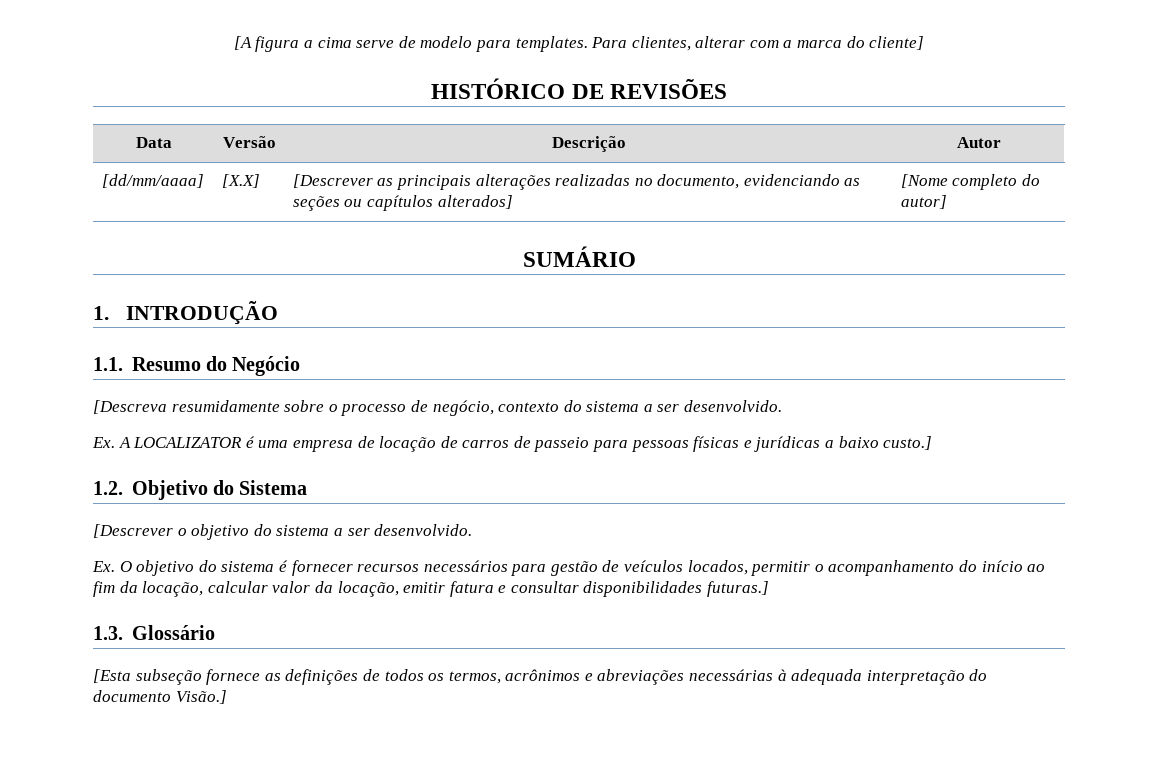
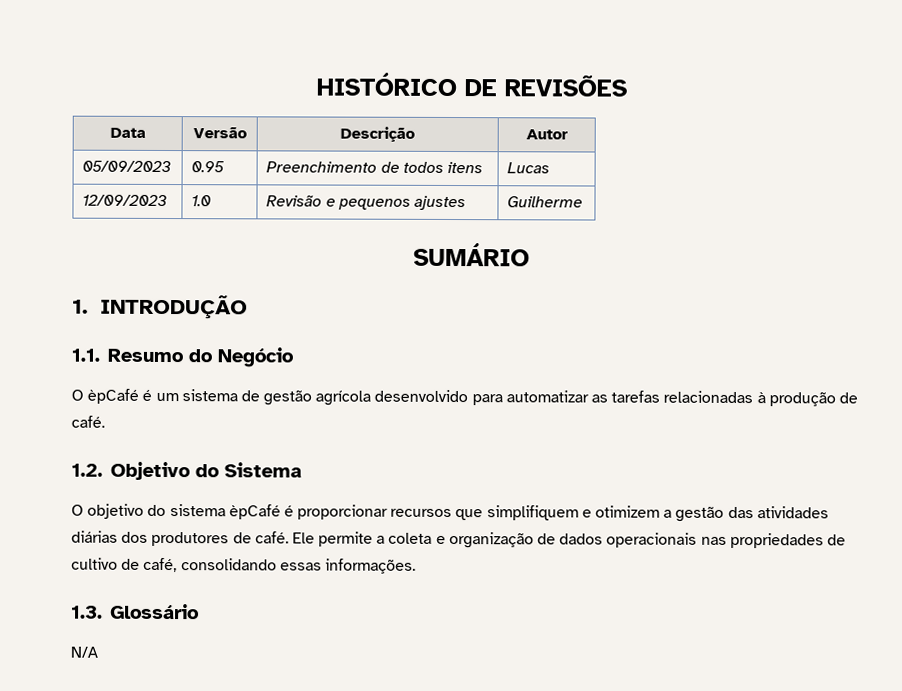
[233,36,925,52] [A figura a cima serve de modelo para templates. Para clientes, alterar com a marca do cliente] // -> (316, 84) none
[101,174,204,188] [221,174,260,188] [292,174,861,190] [292,195,513,211] [900,174,1040,190] [900,195,947,209] [dd/mm/aaaa] | [X.X] | [Descrever as principais alterações realizadas no documento, evidenciando as seções ou capítulos alterados] | [Nome completo do autor] -> [82,160,172,173] [191,161,225,173] [266,161,483,174] [507,162,551,174] [82,194,168,207] [191,195,212,207] [266,195,466,211] [507,196,584,208] 05/09/2023 | 0.95 | Preenchimento de todos itens | Lucas // 12/09/2023 | 1.0 | Revisão e pequenos ajustes | Guilherme
[93,400,783,416] [92,436,933,452] [93,480,308,500] [93,524,473,540] [92,560,1046,576] [93,581,770,597] [93,625,215,640] [93,669,988,685] [93,690,227,704] [Descreva resumidamente sobre o processo de negócio, contexto do sistema a ser desenvolvido. // Ex. A LOCALIZATOR é uma empresa de locação de carros de passeio para pessoas físicas e jurídicas a baixo custo.] // 1.2. Objetivo do Sistema // [Descrever o objetivo do sistema a ser desenvolvido. // Ex. O objetivo do sistema é fornecer recursos necessários para gestão de veículos locados, permitir o acompanhamento do início ao fim da locação, calcular valor da locação, emitir fatura e consultar disponibilidades futuras.] // 1.3. Glossário // [Esta subseção fornece as definições de todos os termos, acrônimos e abreviações necessárias à adequada interpretação do documento Visão.] -> [71,388,858,407] [71,415,105,428] [71,461,302,481] [71,503,829,522] [71,530,846,549] [71,557,416,574] [71,603,199,620] [70,646,98,658] O èpCafé é um sistema de gestão agrícola desenvolvido para automatizar as tarefas relacionadas à produção de café. // 1.2. Objetivo do Sistema // O objetivo do sistema èpCafé é proporcionar recursos que simplifiquem e otimizem a gestão das atividades diárias dos produtores de café. Ele permite a coleta e organização de dados operacionais nas propriedades de cultivo de café, consolidando essas informações. // 1.3. Glossário // N/A

